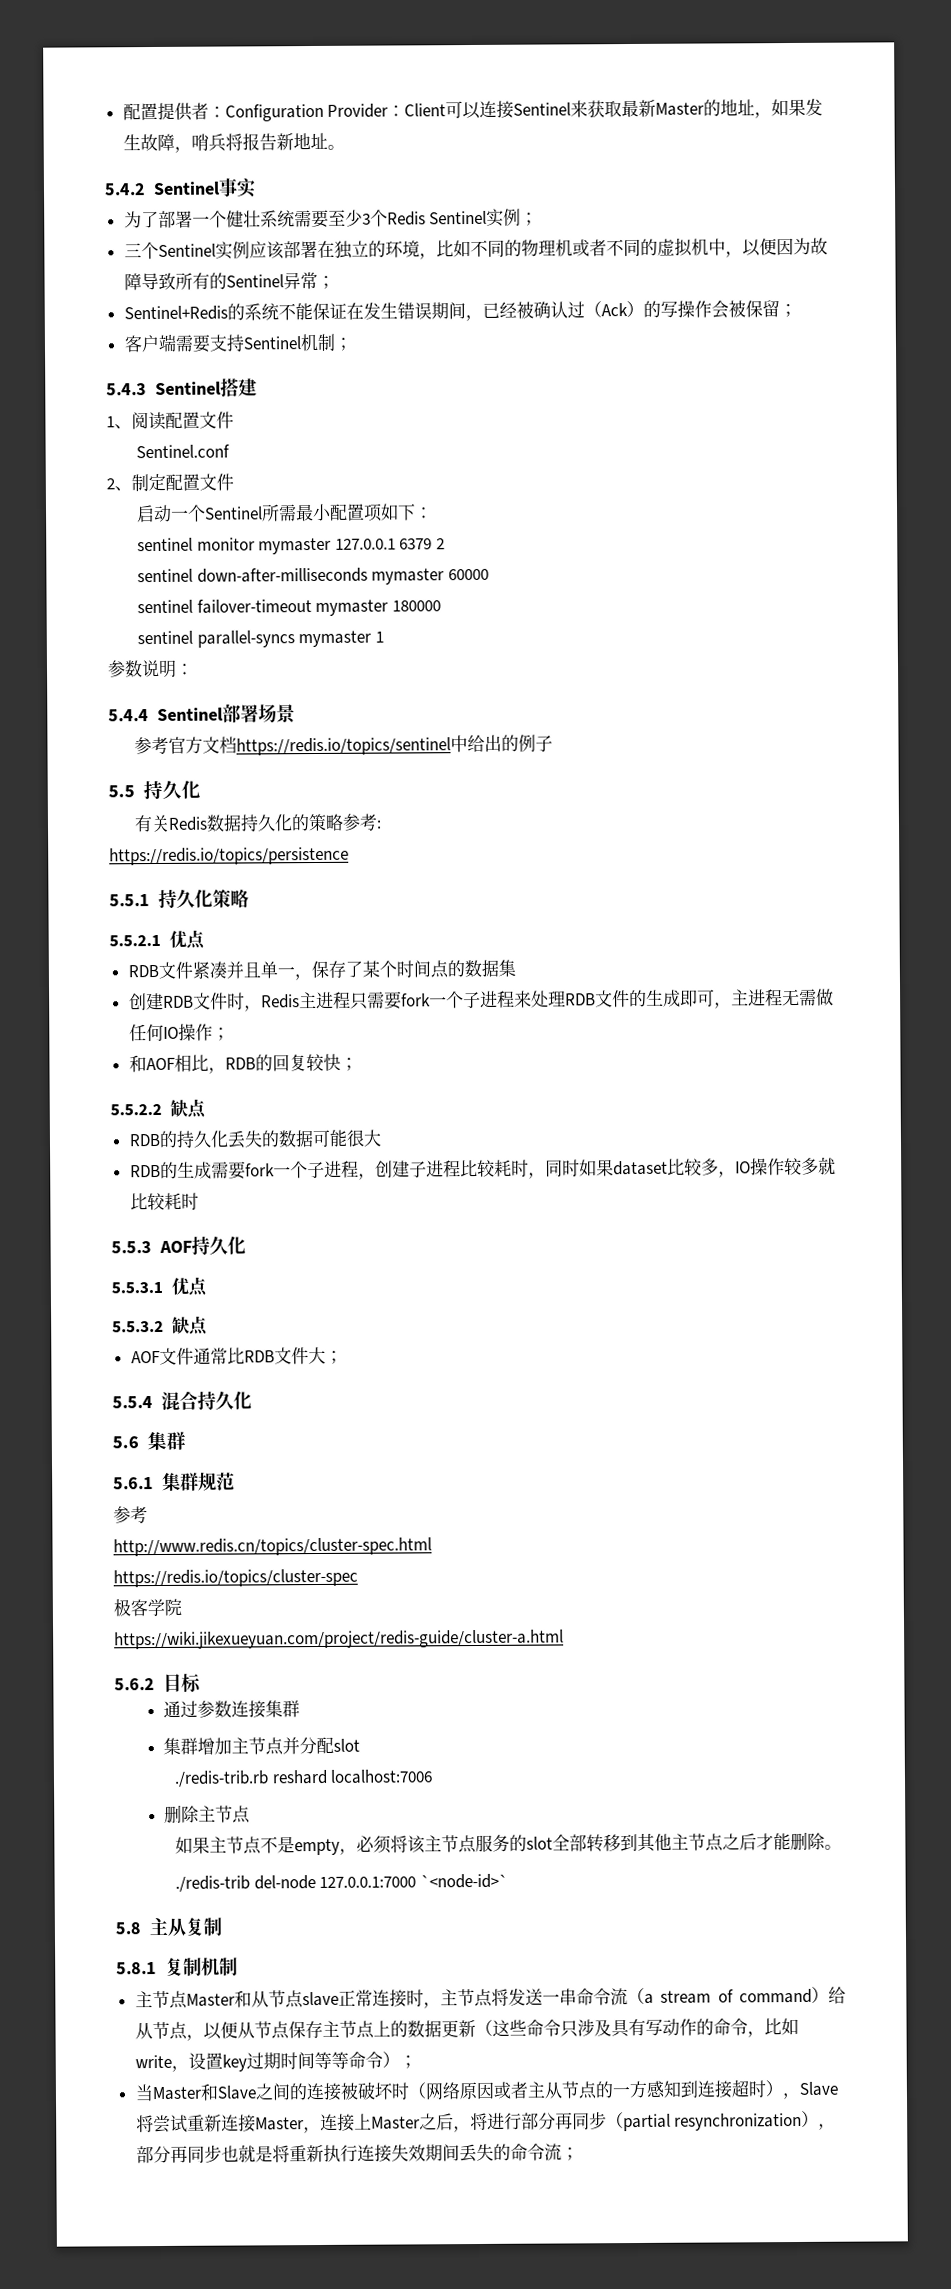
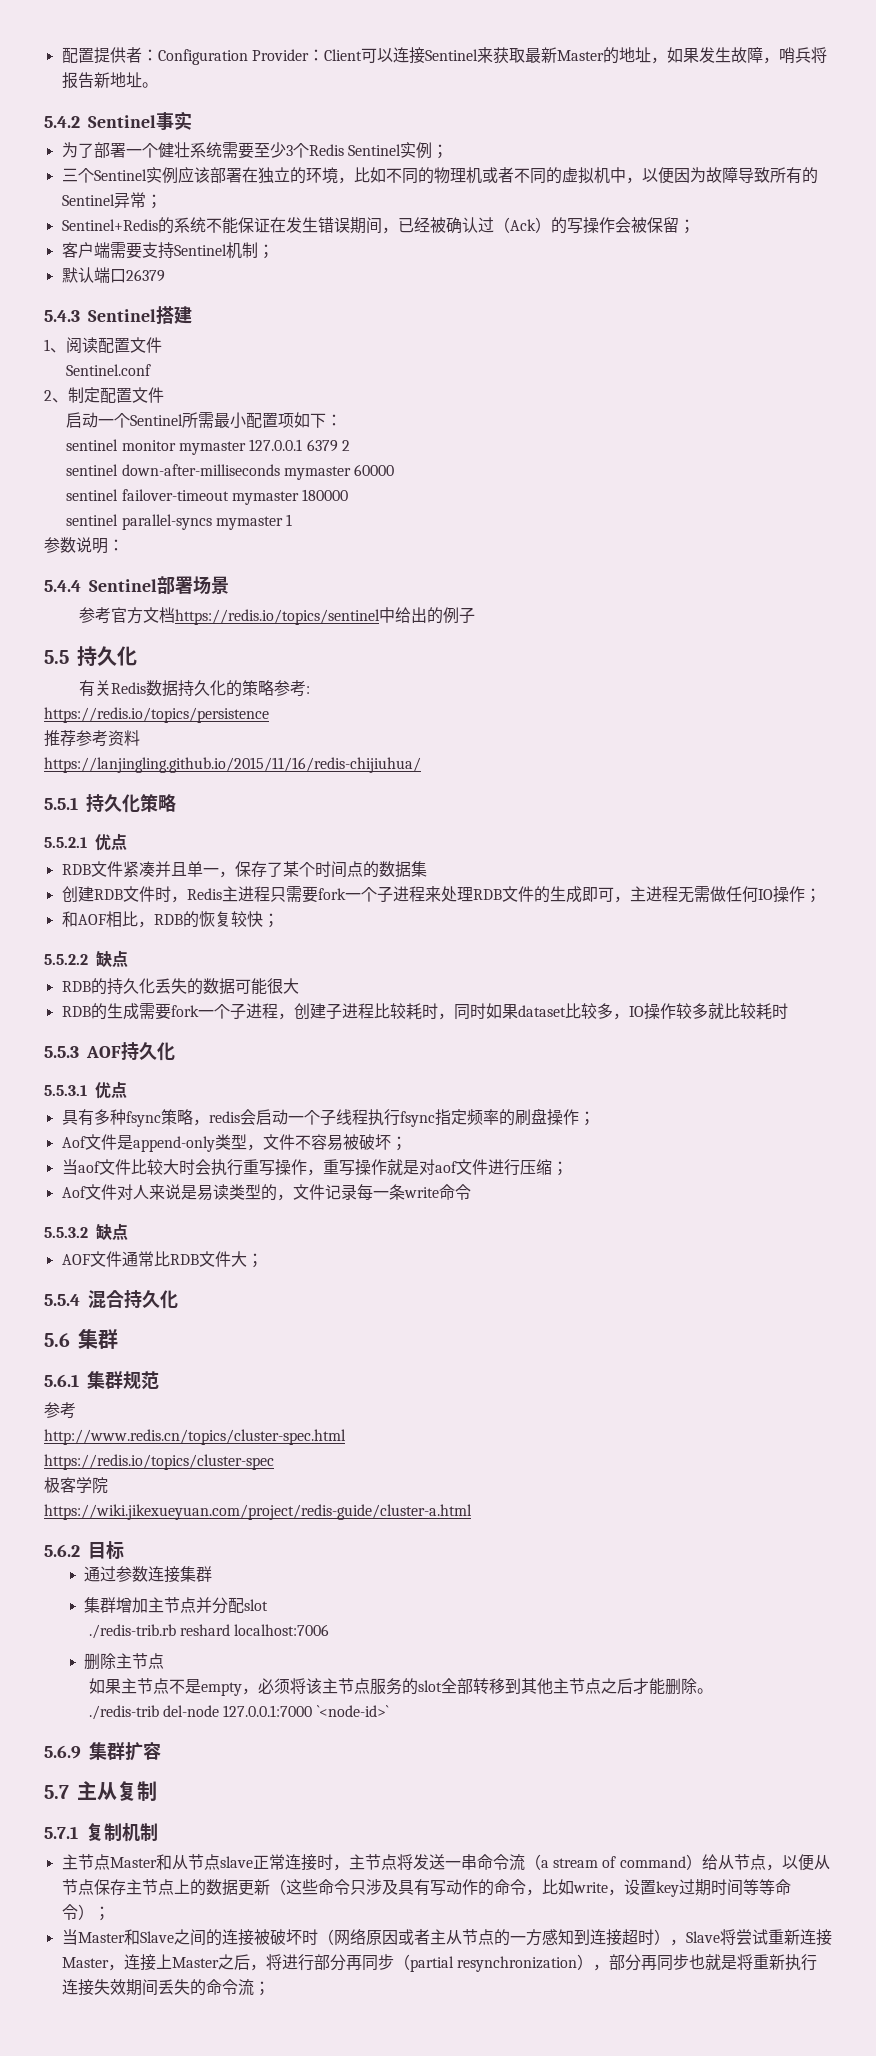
(353, 344) none -> [61,267,165,283] // 默认端口26379
(349, 856) none -> [44,730,140,747] [44,757,421,773] // 推荐参考资料 // https://lanjingling.github.io/2015/11/16/redis-chijiuhua/
[271,1054,290,1072] 回 -> [198,911,215,927] 恢
(207, 1286) none -> [61,1108,595,1127] [61,1134,407,1152] [61,1159,568,1176] [61,1184,471,1201] // 具有多种fsync策略，redis会启动一个子线程执行fsync指定频率的刷盘操作； // Aof文件是append-only类型，文件不容易被破坏； // 当aof文件比较大时会执行重写操作，重写操作就是对aof文件进行压缩； // Aof文件对人来说是易读类型的，文件记录每一条write命令
[115,1922,141,1935] 5.8 -> [44,1742,161,1761] [44,1785,69,1799] 5.6.9集群扩容 // 5.7
[116,1962,157,1975] 5.8.1 -> [44,1826,78,1839] 5.7.1

